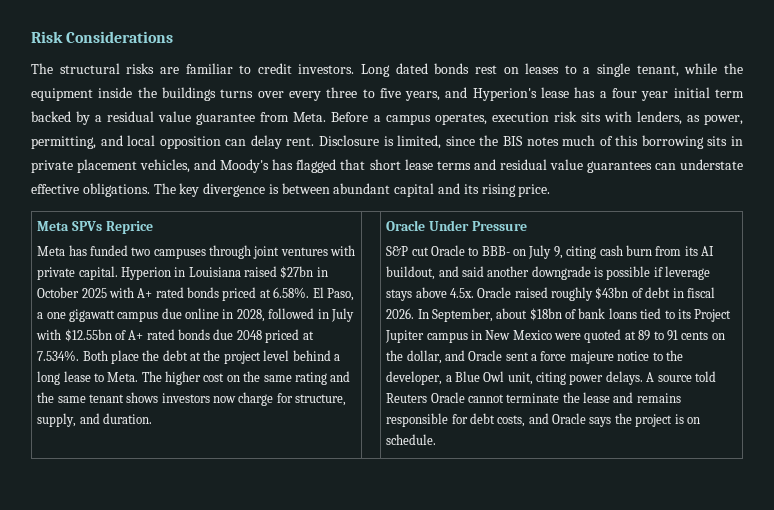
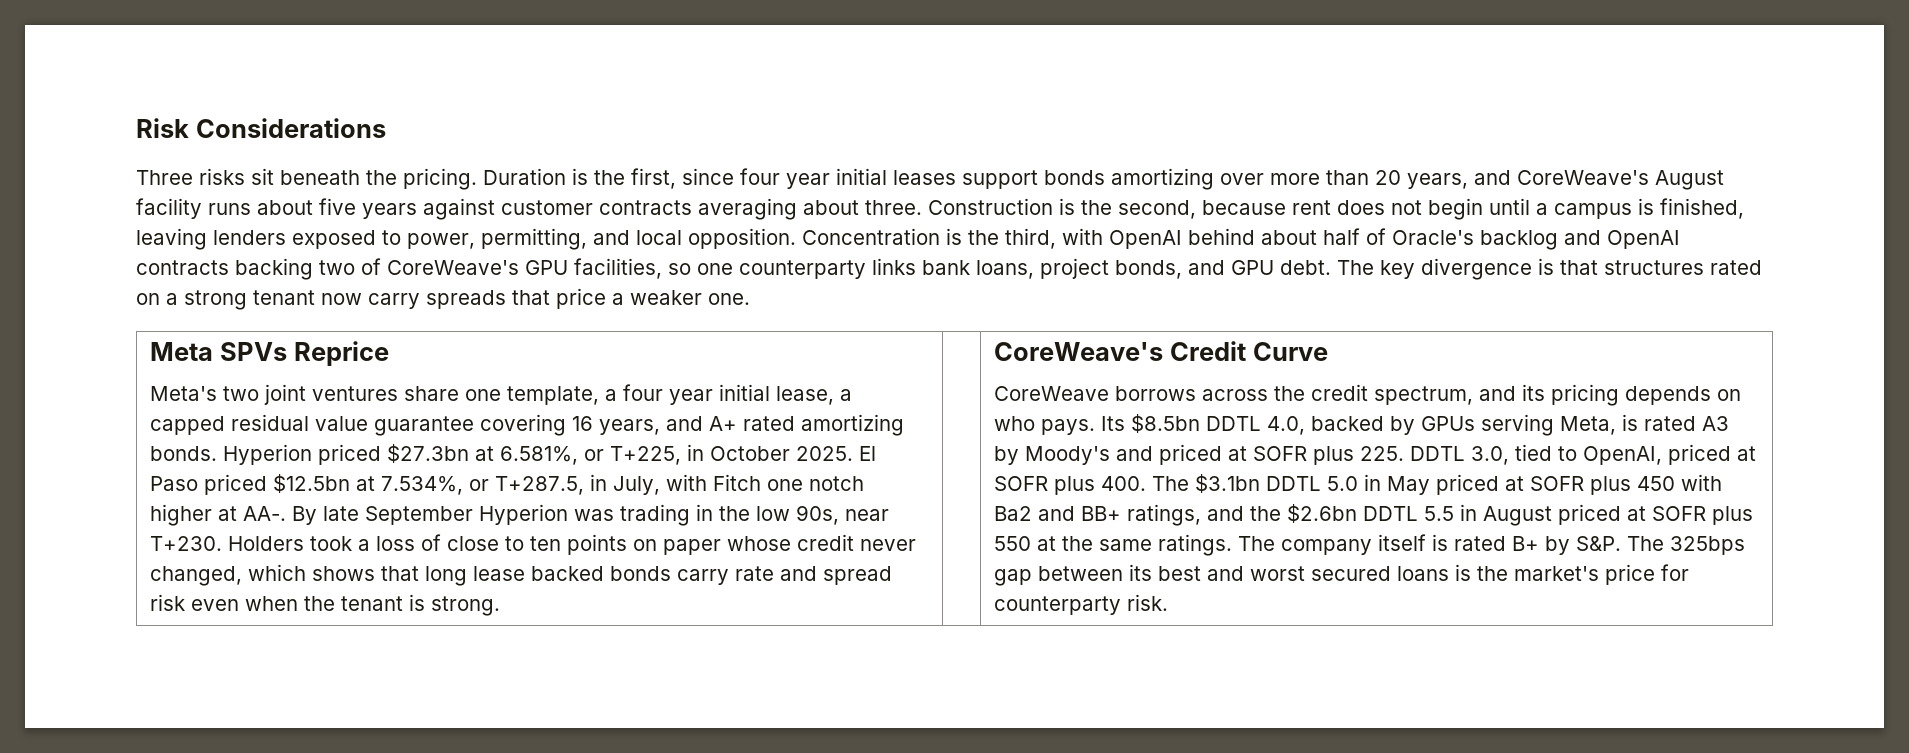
[31,63,744,77] [31,87,744,101] [31,111,743,125] [31,135,743,149] [31,159,743,173] [31,183,551,197] [37,221,153,234] [37,245,356,259] [37,266,328,280] [37,287,354,301] [37,308,354,322] [36,329,314,343] [37,350,340,364] [37,371,351,385] [37,392,347,406] [37,413,152,427] [386,220,527,231] [386,245,715,259] [386,266,711,280] [386,287,715,301] [386,308,732,322] [385,329,725,343] [386,350,683,364] [386,371,716,385] [386,392,681,403] [386,413,700,427] [386,434,437,445] The structural risks are familiar to credit investors. Long dated bonds rest on leases to a single tenant, while the equipment inside the buildings turns over every three to five years, and Hyperion's lease has a four year initial term backed by a residual value guarantee from Meta. Before a campus operates, execution risk sits with lenders, as power, permitting, and local opposition can delay rent. Disclosure is limited, since the BIS notes much of this borrowing sits in private placement vehicles, and Moody's has flagged that short lease terms and residual value guarantees can understate effective obligations. The key divergence is between abundant capital and its rising price. // Meta SPVs Reprice // Meta has funded two campuses through joint ventures with private capital. Hyperion in Louisiana raised $27bn in October 2025 with A+ rated bonds priced at 6.58%. El Paso, a one gigawatt campus due online in 2028, followed in July with $12.55bn of A+ rated bonds due 2048 priced at 7.534%. Both place the debt at the project level behind a long lease to Meta. The higher cost on the same rating and the same tenant shows investors now charge for structure, supply, and duration. | | Oracle Under Pressure // S&P cut Oracle to BBB- on July 9, citing cash burn from its AI buildout, and said another downgrade is possible if leverage stays above 4.5x. Oracle raised roughly $43bn of debt in fiscal 2026. In September, about $18bn of bank loans tied to its Project Jupiter campus in New Mexico were quoted at 89 to 91 cents on the dollar, and Oracle sent a force majeure notice to the developer, a Blue Owl unit, citing power delays. A source told Reuters Oracle cannot terminate the lease and remains responsible for debt costs, and Oracle says the project is on schedule. -> [136,168,1724,190] [136,198,1744,220] [136,228,1680,250] [136,258,1762,280] [136,288,750,310] [149,341,389,366] [149,384,852,405] [149,414,904,436] [149,444,876,465] [149,474,864,495] [149,504,889,526] [149,534,916,555] [149,564,892,586] [149,594,500,616] [993,341,1328,361] [993,384,1741,406] [993,414,1729,436] [993,444,1756,465] [993,474,1722,495] [993,504,1753,526] [993,534,1745,556] [993,564,1689,586] [993,594,1168,615] Three risks sit beneath the pricing. Duration is the first, since four year initial leases support bonds amortizing over more than 20 years, and CoreWeave's August facility runs about five years against customer contracts averaging about three. Construction is the second, because rent does not begin until a campus is finished, leaving lenders exposed to power, permitting, and local opposition. Concentration is the third, with OpenAI behind about half of Oracle's backlog and OpenAI contracts backing two of CoreWeave's GPU facilities, so one counterparty links bank loans, project bonds, and GPU debt. The key divergence is that structures rated on a strong tenant now carry spreads that price a weaker one. // Meta SPVs Reprice // Meta's two joint ventures share one template, a four year initial lease, a capped residual value guarantee covering 16 years, and A+ rated amortizing bonds. Hyperion priced $27.3bn at 6.581%, or T+225, in October 2025. El Paso priced $12.5bn at 7.534%, or T+287.5, in July, with Fitch one notch higher at AA-. By late September Hyperion was trading in the low 90s, near T+230. Holders took a loss of close to ten points on paper whose credit never changed, which shows that long lease backed bonds carry rate and spread risk even when the tenant is strong. | | CoreWeave's Credit Curve // CoreWeave borrows across the credit spectrum, and its pricing depends on who pays. Its $8.5bn DDTL 4.0, backed by GPUs serving Meta, is rated A3 by Moody's and priced at SOFR plus 225. DDTL 3.0, tied to OpenAI, priced at SOFR plus 400. The $3.1bn DDTL 5.0 in May priced at SOFR plus 450 with Ba2 and BB+ ratings, and the $2.6bn DDTL 5.5 in August priced at SOFR plus 550 at the same ratings. The company itself is rated B+ by S&P. The 325bps gap between its best and worst secured loans is the market's price for counterparty risk.

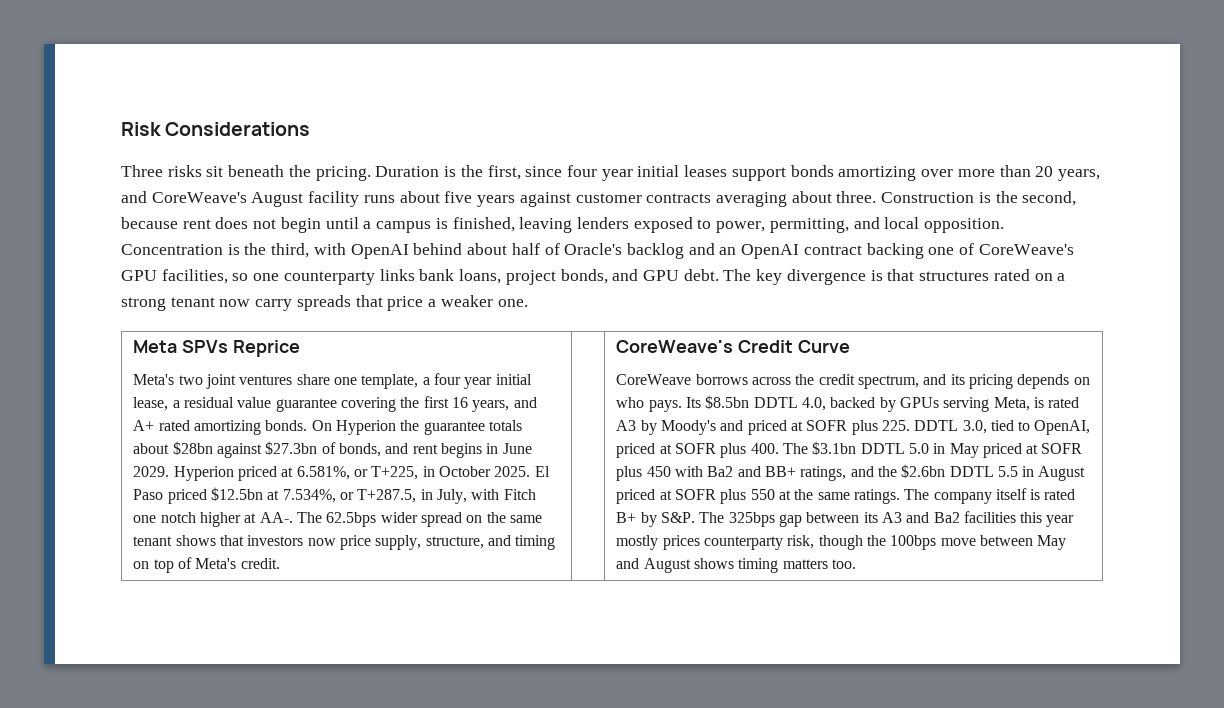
[1607,230,1680,249] [136,258,355,280] OpenAI contracts backing two -> [719,243,955,259] an OpenAI contract backing one
[149,416,225,435] capped -> (180, 404) none
(566, 425) none -> [400,396,449,408] the first
(217, 453) none -> [311,420,522,435] [133,441,532,458] [133,466,170,477] On Hyperion the guarantee totals about $28bn against $27.3bn of bonds, and rent begins in June 2029.
[386,444,469,463] $27.3bn -> (277, 473) none
[291,504,889,526] [149,534,916,555] [149,564,892,586] [149,594,500,616] By late September Hyperion was trading in the low 90s, near T+230. Holders took a loss of close to ten points on paper whose credit never changed, which shows that long lease backed bonds carry rate and spread risk even when the tenant is strong. -> [296,512,542,527] [133,535,556,550] [133,557,280,573] The 62.5bps wider spread on the same tenant shows that investors now price supply, structure, and timing on top of Meta's credit.
[1157,564,1689,585] [993,594,1168,615] best and worst secured loans is the market's price for counterparty risk. -> [881,511,1075,527] [616,535,1067,550] [616,558,856,573] A3 and Ba2 facilities this year mostly prices counterparty risk, though the 100bps move between May and August shows timing matters too.

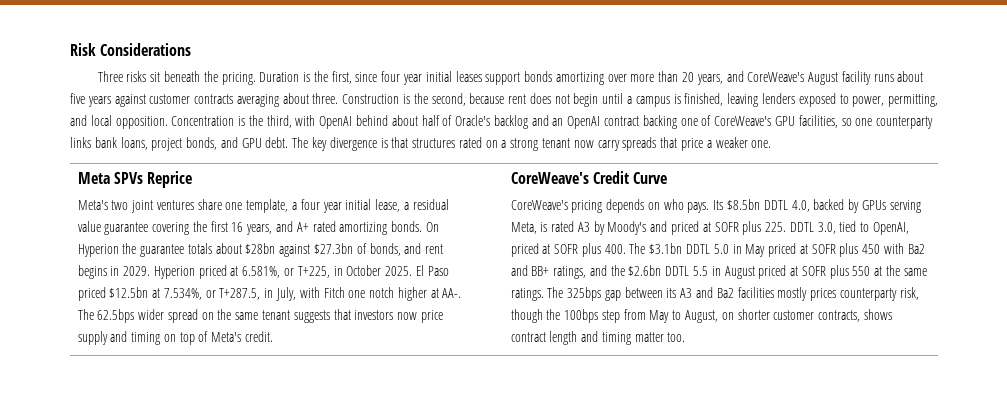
[502,443,532,454] June -> (120, 271) none
[175,535,216,546] shows -> [293,310,330,323] suggests
[375,535,484,550] supply, structure, -> [77,331,108,345] supply
[616,374,965,389] CoreWeave borrows across the credit spectrum, and its -> [510,200,568,210] CoreWeave's
[933,488,1076,504] [616,512,725,527] company itself is rated B+ by S&P. The -> (564, 292) none
[1020,512,1075,527] this year -> (774, 292) none
[940,535,1067,550] [616,558,828,573] move between May and August shows timing matters -> [601,309,892,323] [510,331,664,345] step from May to August, on shorter customer contracts, shows contract length and timing matter

